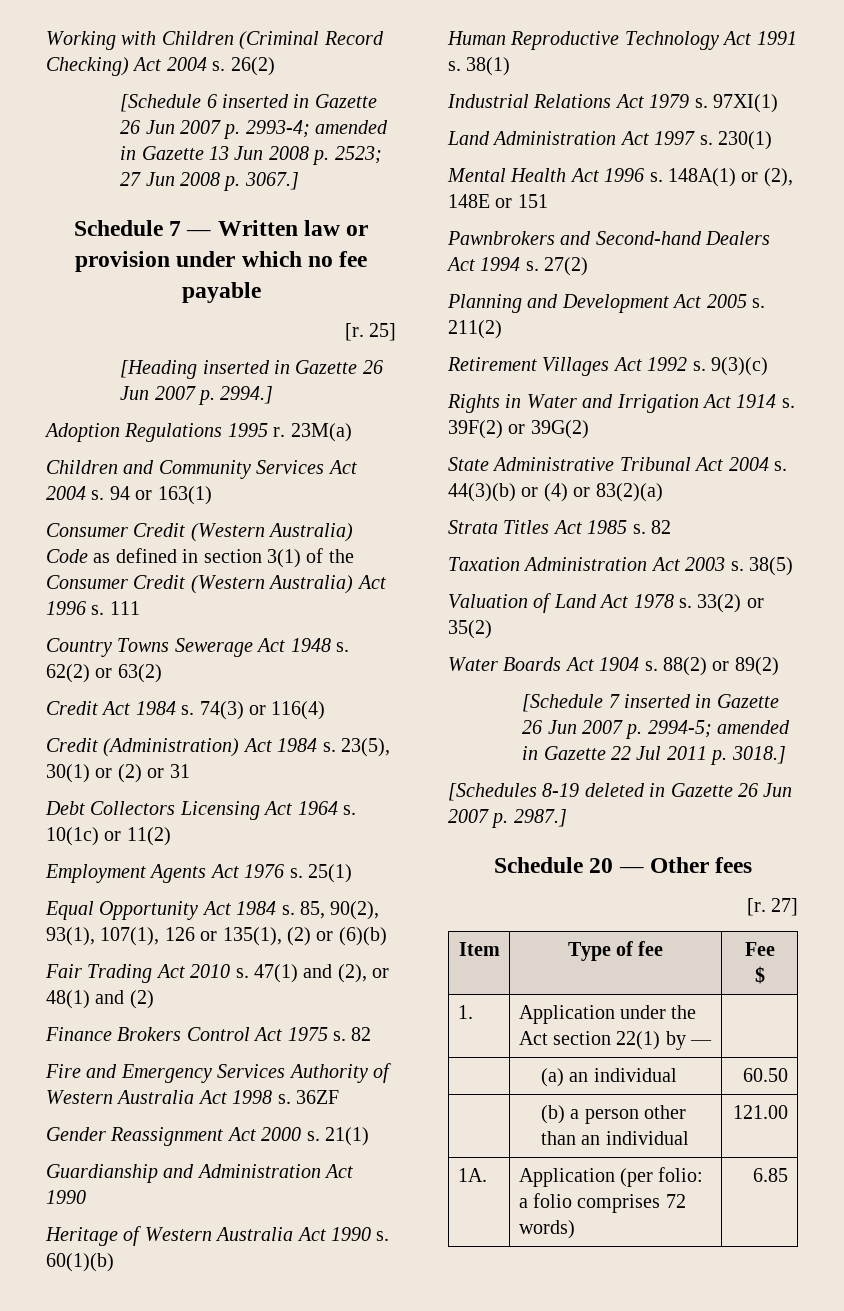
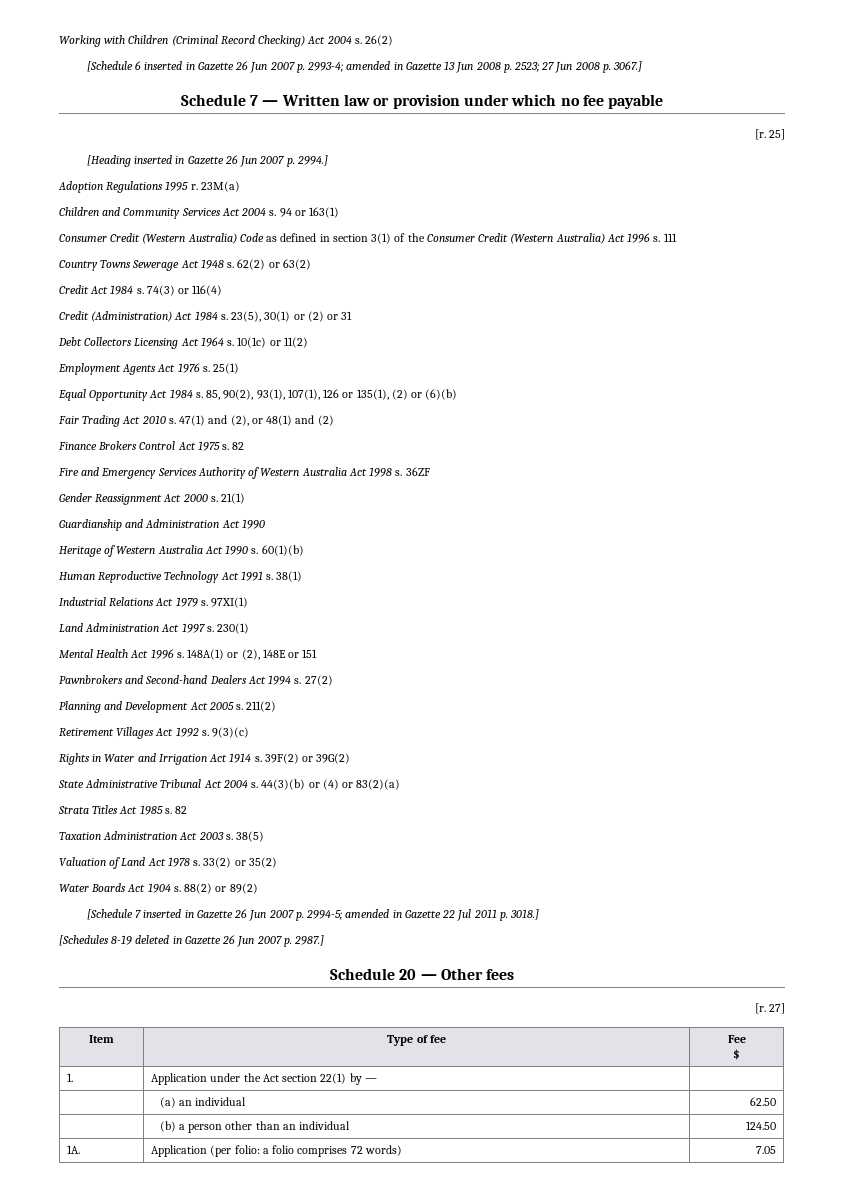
[743,1068,789,1082] 60.50 -> [749,1097,776,1106] 62.50
[733,1105,789,1119] 121.00 -> [745,1121,776,1130] 124.50
[753,1168,789,1182] 6.85 -> [755,1146,776,1154] 7.05

